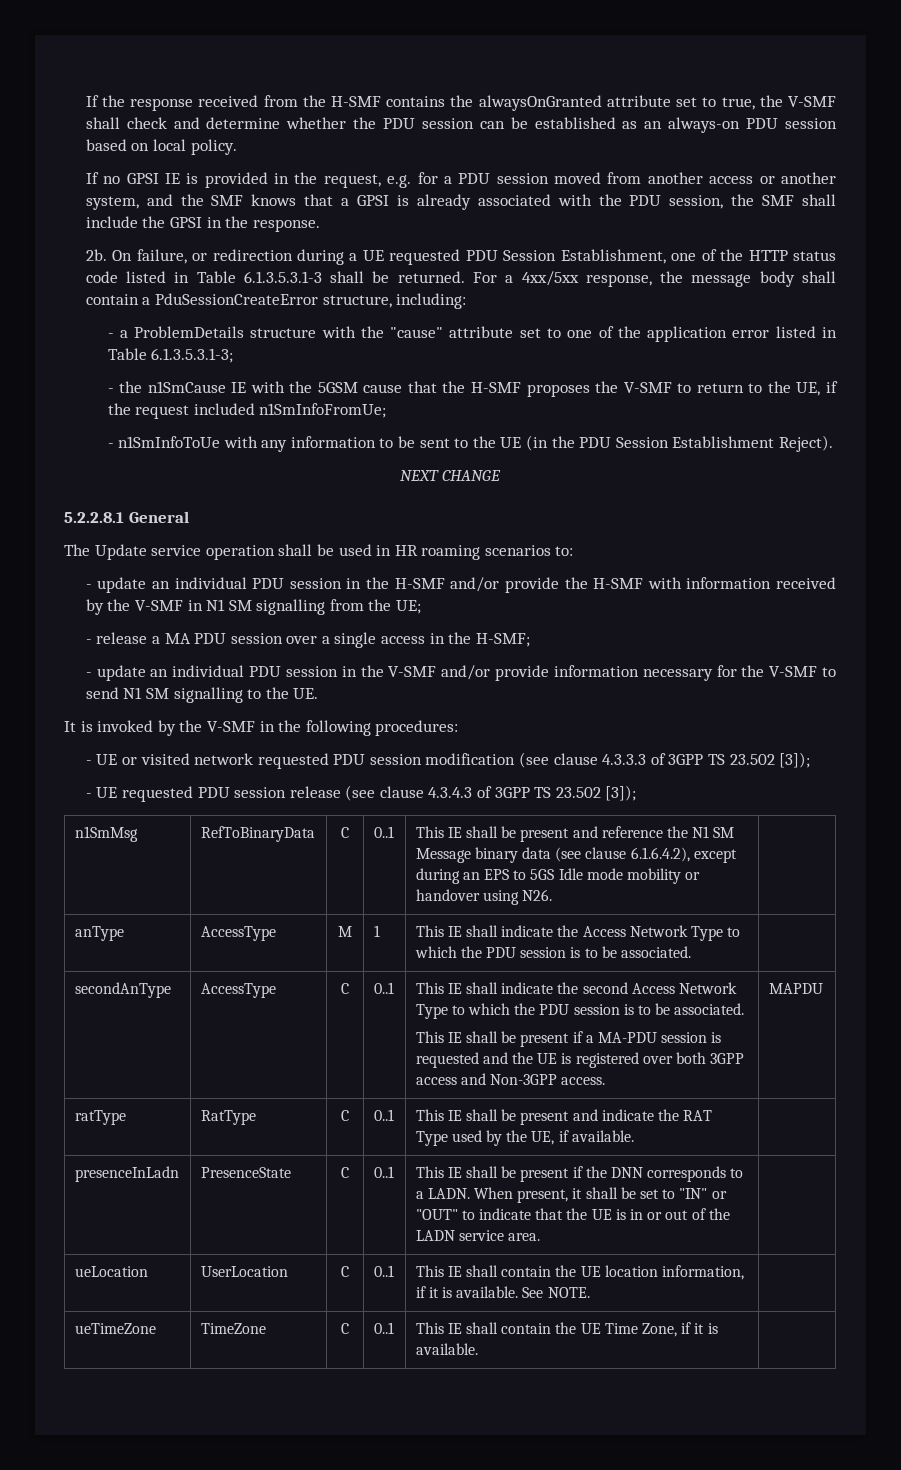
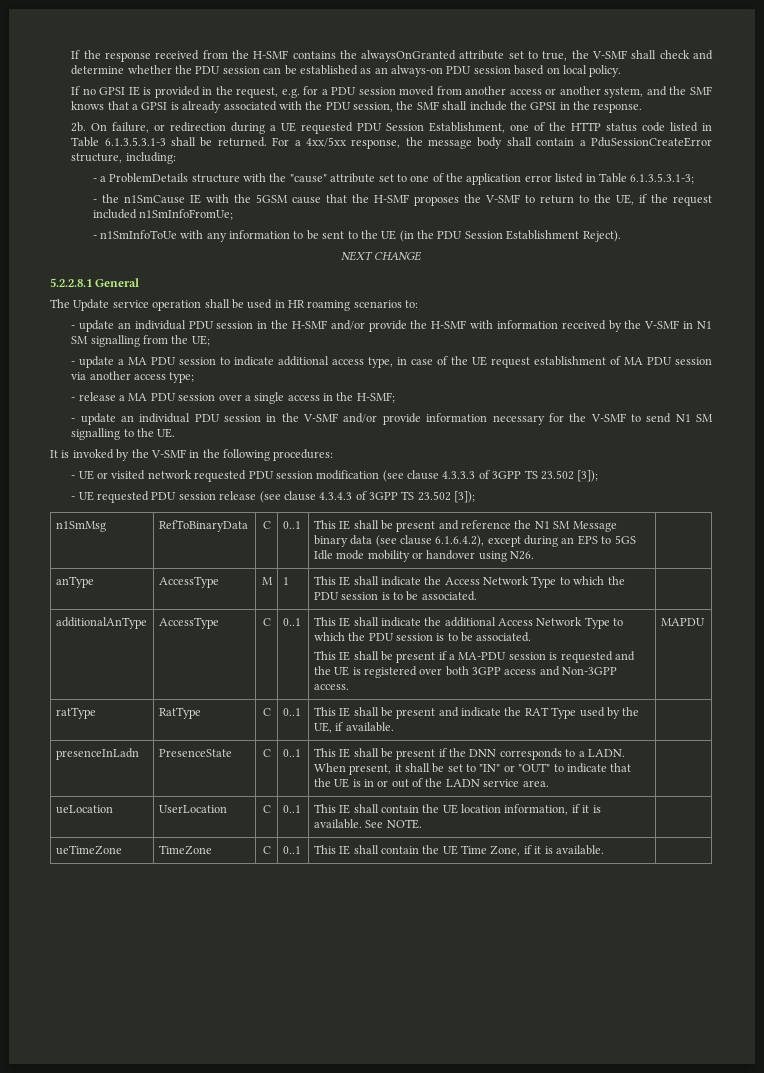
(422, 607) none -> [71,356,713,368] [71,371,195,383] // - update a MA PDU session to indicate additional access type, in case of the UE request establishment of MA PDU session via another access type;
[74,982,171,998] secondAnType -> [55,617,147,629] additionalAnType
[582,982,628,994] second -> [444,617,496,627] additional

